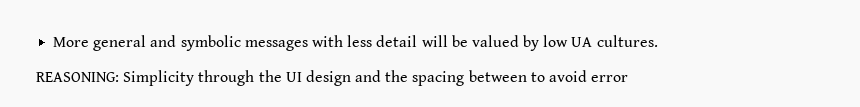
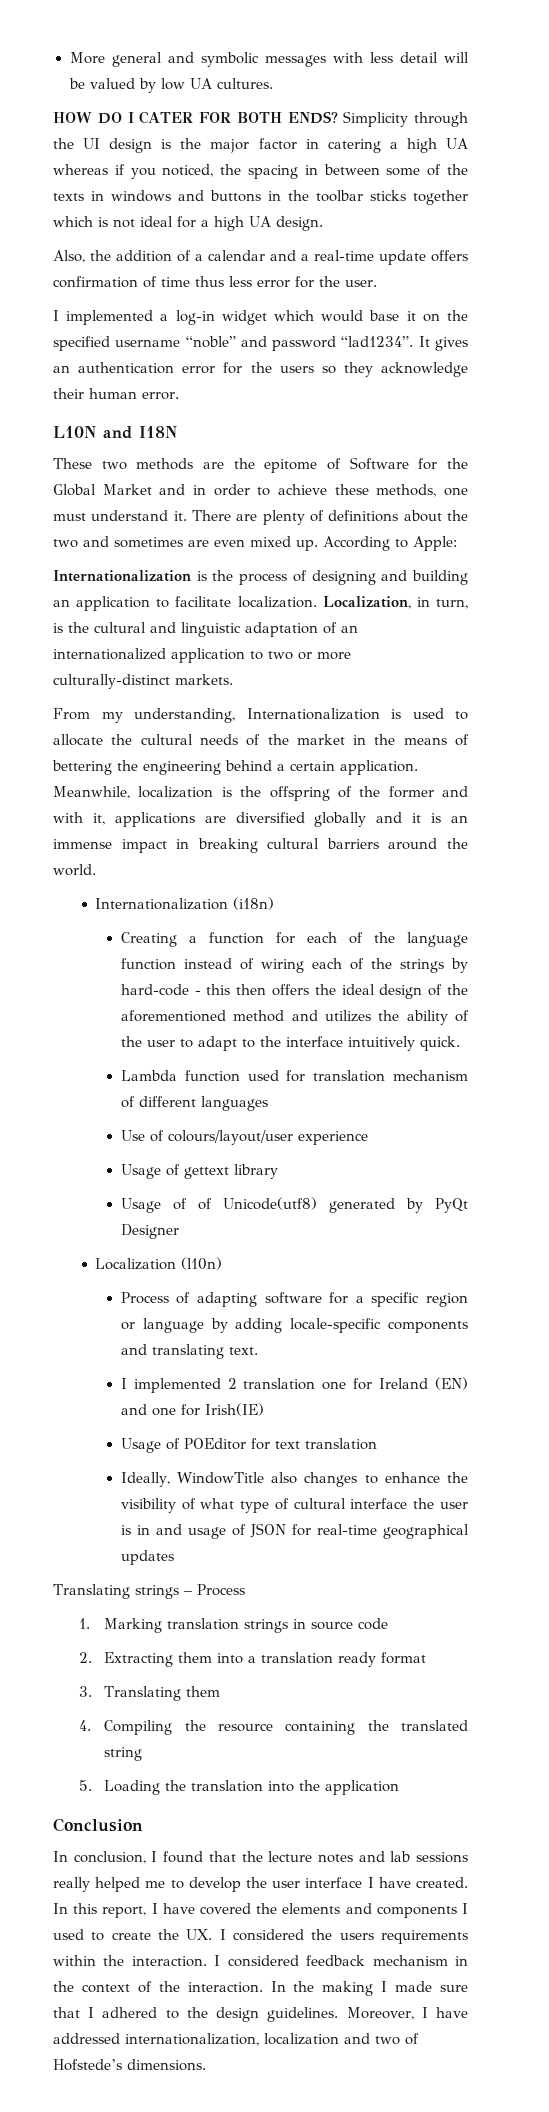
[36,72,119,82] REASONING: -> [53,111,338,124] HOW DO I CATER FOR BOTH ENDS?
[355,70,629,86] and the spacing between to avoid error -> [161,138,468,153] [53,164,469,179] [53,190,468,205] [53,216,323,231] [53,250,468,265] [53,276,377,288] [53,310,468,325] [53,336,468,351] [53,362,468,377] [53,388,179,400] [53,426,177,439] [53,457,469,473] [53,484,468,497] [53,510,468,525] [53,536,457,551] [53,570,469,585] [53,596,469,611] [53,622,358,637] [53,648,351,663] [53,674,233,689] [53,708,468,723] [53,734,470,746] [52,760,418,775] [53,786,468,801] [53,812,469,827] [53,838,468,853] [53,864,96,876] [95,897,275,910] [120,932,468,947] [120,958,468,973] [120,984,469,999] [120,1010,469,1025] [120,1036,460,1051] [120,1070,469,1082] [120,1096,268,1111] [120,1130,368,1145] [120,1164,278,1179] [120,1197,469,1213] [120,1224,179,1239] [95,1257,223,1270] [120,1292,468,1307] [120,1318,469,1333] [120,1344,258,1359] [120,1377,468,1393] [120,1403,264,1416] [120,1438,377,1453] [120,1472,468,1487] [120,1498,468,1513] [120,1523,469,1539] [120,1550,174,1565] [53,1584,245,1599] [78,1618,389,1633] [78,1652,427,1667] [78,1686,221,1701] [78,1720,469,1735] [104,1747,143,1761] [78,1780,400,1795] [53,1818,143,1832] [53,1851,468,1864] [53,1877,468,1892] [53,1903,468,1918] [53,1929,468,1944] [53,1955,468,1967] [53,1981,468,1996] [53,2007,469,2022] [53,2033,419,2046] [53,2059,206,2071] is the major factor in catering a high UA whereas if you noticed, the spacing in between some of the texts in windows and buttons in the toolbar sticks together which is not ideal for a high UA design. // Also, the addition of a calendar and a real-time update offers confirmation of time thus less error for the user. // I implemented a log-in widget which would base it on the specified username “noble” and password “lad1234”. It gives an authentication error for the users so they acknowledge their human error. // L10N and I18N // These two methods are the epitome of Software for the Global Market and in order to achieve these methods, one must understand it. There are plenty of definitions about the two and sometimes are even mixed up. According to Apple: // Internationalization is the process of designing and building an application to facilitate localization. Localization, in turn, is the cultural and linguistic adaptation of an internationalized application to two or more culturally-distinct markets. // From my understanding, Internationalization is used to allocate the cultural needs of the market in the means of bettering the engineering behind a certain application. Meanwhile, localization is the offspring of the former and with it, applications are diversified globally and it is an immense impact in breaking cultural barriers around the world. // Internationalization (i18n) // Creating a function for each of the language function instead of wiring each of the strings by hard-code - this then offers the ideal design of the aforementioned method and utilizes the ability of the user to adapt to the interface intuitively quick. // Lambda function used for translation mechanism of different languages // Use of colours/layout/user experience // Usage of gettext library // Usage of of Unicode(utf8) generated by PyQt Designer // Localization (l10n) // Process of adapting software for a specific region or language by adding locale-specific components and translating text. // I implemented 2 translation one for Ireland (EN) and one for Irish(IE) // Usage of POEditor for text translation // Ideally, WindowTitle also changes to enhance the visibility of what type of cultural interface the user is in and usage of JSON for real-time geographical updates // Translating strings – Process // 1. Marking translation strings in source code // 2. Extracting them into a translation ready format // 3. Translating them // 4. Compiling the resource containing the translated string // 5. Loading the translation into the application // Conclusion // In conclusion, I found that the lecture notes and lab sessions really helped me to develop the user interface I have created. In this report, I have covered the elements and components I used to create the UX. I considered the users requirements within the interaction. I considered feedback mechanism in the context of the interaction. In the making I made sure that I adhered to the design guidelines. Moreover, I have addressed internationalization, localization and two of Hofstede’s dimensions.

